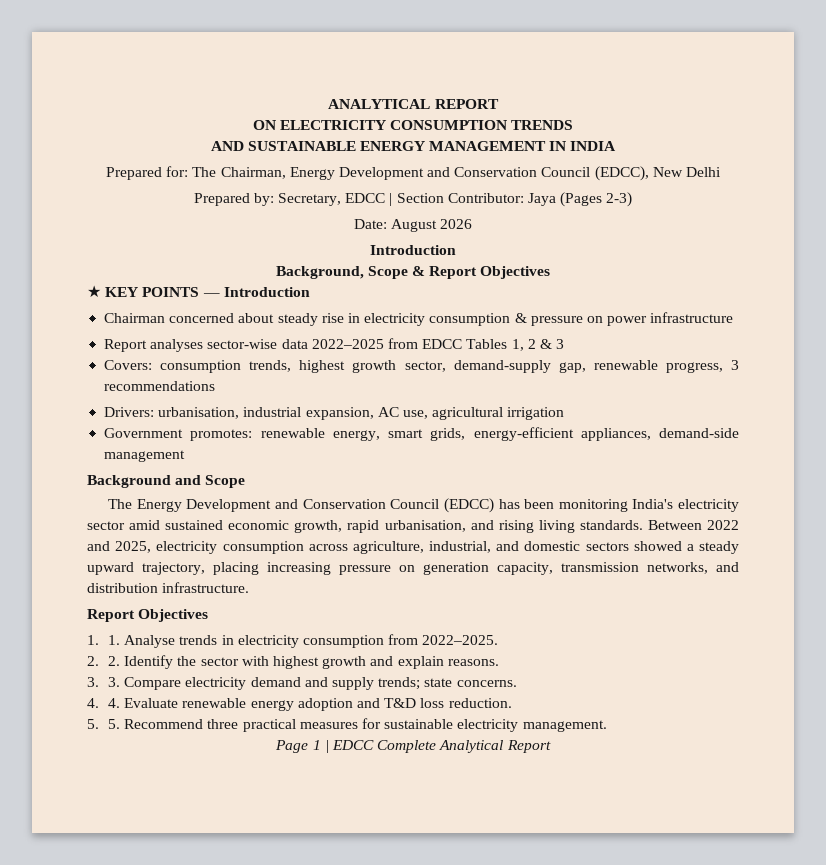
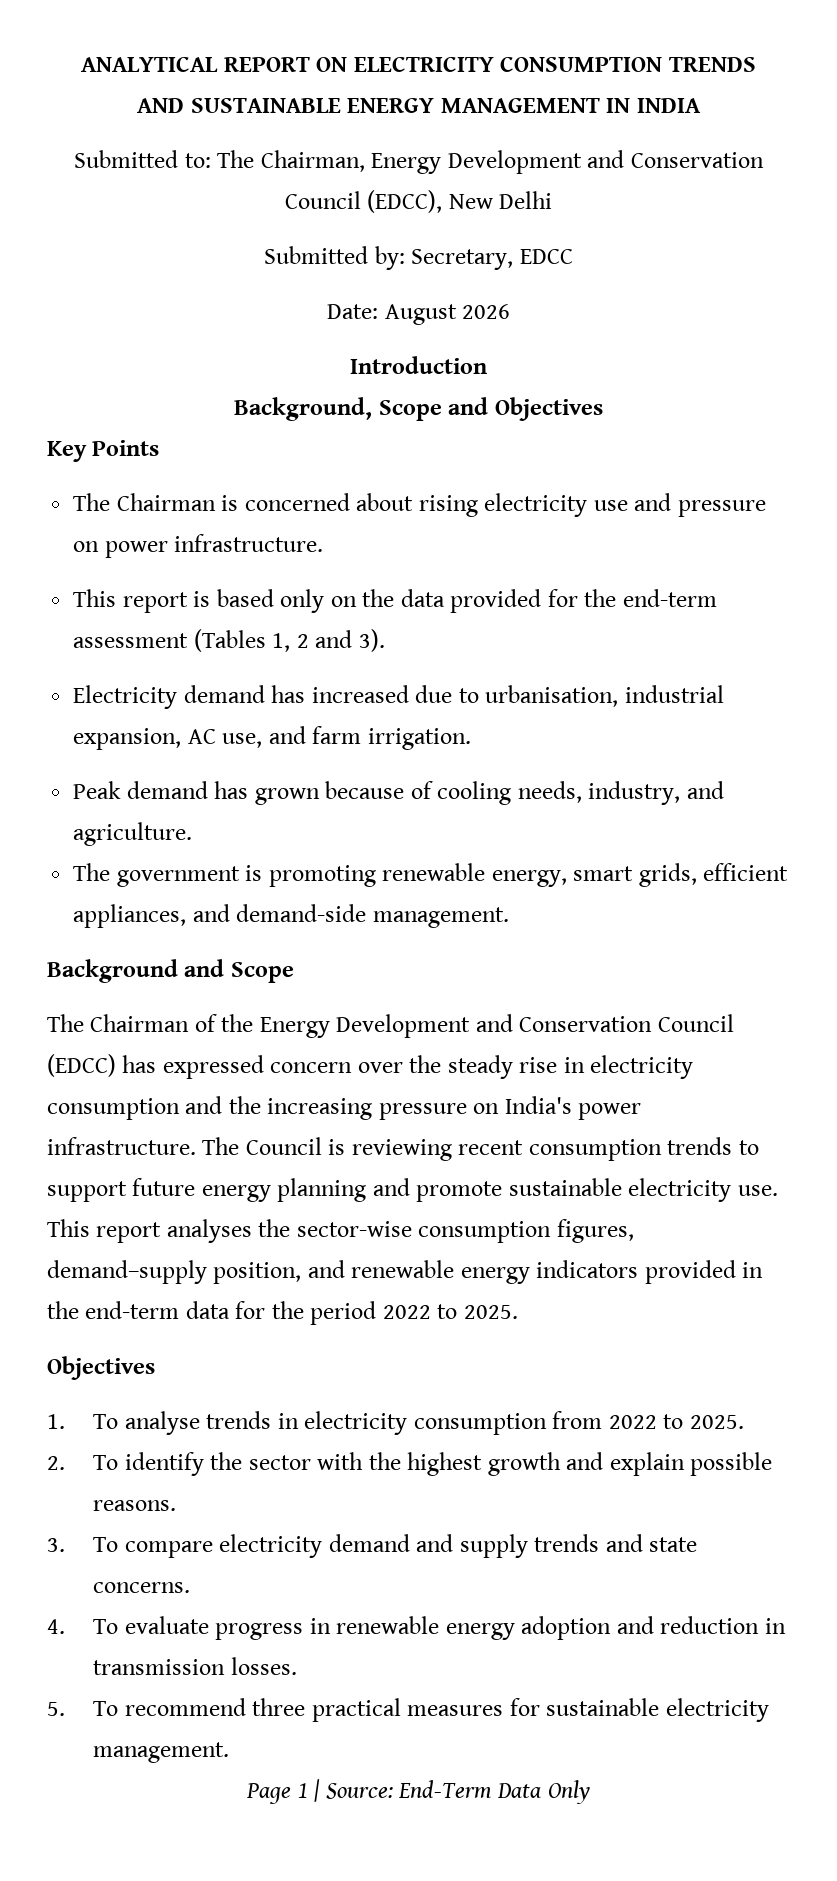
(499, 104) // -> (310, 64) none
[105,166,189,180] Prepared for: -> [74,150,211,168] Submitted to:
[193,193,250,206] Prepared -> [264,246,369,264] Submitted
[389,192,633,207] | Section Contributor: Jaya (Pages 2-3) -> (573, 256) none
[412,266,551,279] [87,285,310,298] [104,312,734,326] [104,338,565,352] [104,360,740,373] [104,381,216,391] [104,407,155,417] & Report Objectives // ★ KEY POINTS — Introduction // Chairman concerned about steady rise in electricity consumption & pressure on power infrastructure // Report analyses sector-wise data 2022–2025 from EDCC Tables 1, 2 & 3 // Covers: consumption trends, highest growth sector, demand-supply gap, renewable progress, 3 recommendations // Drivers: -> [448,397,603,421] [47,440,160,462] [73,493,766,517] [73,534,324,558] [73,589,717,613] [73,629,385,652] [73,685,479,709] and Objectives // Key Points // The Chairman is concerned about rising electricity use and pressure on power infrastructure. // This report is based only on the data provided for the end-term assessment (Tables 1, 2 and 3). // Electricity demand has increased due to
[432,407,565,420] [104,427,739,441] [104,450,186,462] agricultural irrigation // Government promotes: renewable energy, smart grids, energy-efficient appliances, demand-side management -> [268,726,471,750] [73,781,724,805] [73,822,193,846] [73,863,789,887] [73,904,509,928] and farm irrigation. // Peak demand has grown because of cooling needs, industry, and agriculture. // The government is promoting renewable energy, smart grids, efficient appliances, and demand-side management.
(133, 504) none -> [90,1014,254,1032] Chairman of the
[524,499,739,512] [87,520,739,533] [87,541,739,554] [87,562,739,575] [87,582,250,593] [87,609,135,622] been monitoring India's electricity sector amid sustained economic growth, rapid urbanisation, and rising living standards. Between 2022 and 2025, electricity consumption across agriculture, industrial, and domestic sectors showed a steady upward trajectory, placing increasing pressure on generation capacity, transmission networks, and distribution infrastructure. // Report -> [162,1055,694,1079] [47,1096,642,1120] [47,1137,759,1161] [47,1178,778,1202] [47,1219,634,1243] [47,1260,764,1284] [47,1301,518,1325] expressed concern over the steady rise in electricity consumption and the increasing pressure on India's power infrastructure. The Council is reviewing recent consumption trends to support future energy planning and promote sustainable electricity use. This report analyses the sector-wise consumption figures, demand–supply position, and renewable energy indicators provided in the end-term data for the period 2022 to 2025. //
[108,635,176,648] 1. Analyse -> [93,1411,200,1435] To analyse
[422,635,499,645] [87,655,174,669] 2022–2025. // 2. 2. Identify -> [608,1414,744,1429] [47,1452,204,1476] 2022 to 2025. // 2. To identify
(269, 661) none -> [368,1452,401,1470] the
(444, 662) none -> [690,1452,773,1476] possible
[108,677,182,690] 3. Compare -> [93,1537,213,1558] To compare
[378,677,421,690] trends; -> [534,1534,643,1552] trends and
[108,698,512,711] [87,719,204,729] 4. Evaluate renewable energy adoption and T&D loss reduction. // 5. 5. Recommend -> [93,1616,786,1640] [93,1657,297,1675] [47,1698,246,1716] To evaluate progress in renewable energy adoption and reduction in transmission losses. // 5. To recommend
[332,740,551,753] EDCC Complete Analytical Report -> [325,1780,590,1804] Source: End-Term Data Only

